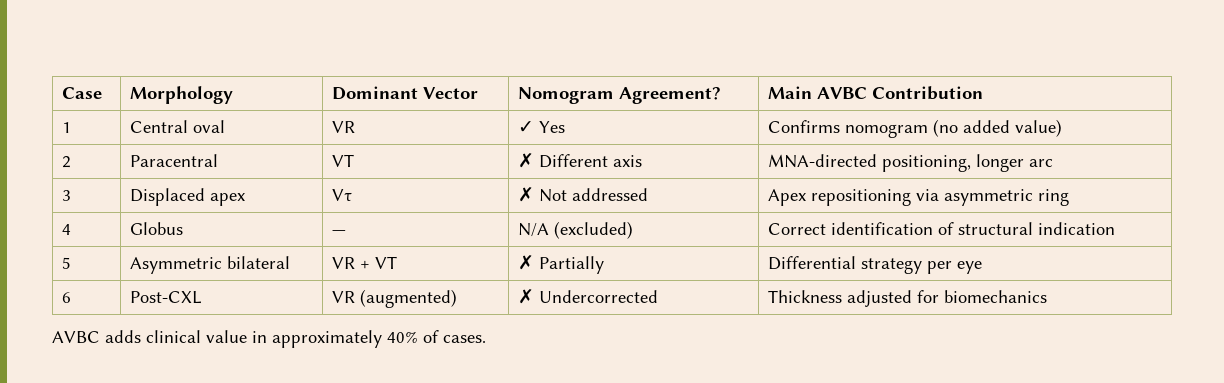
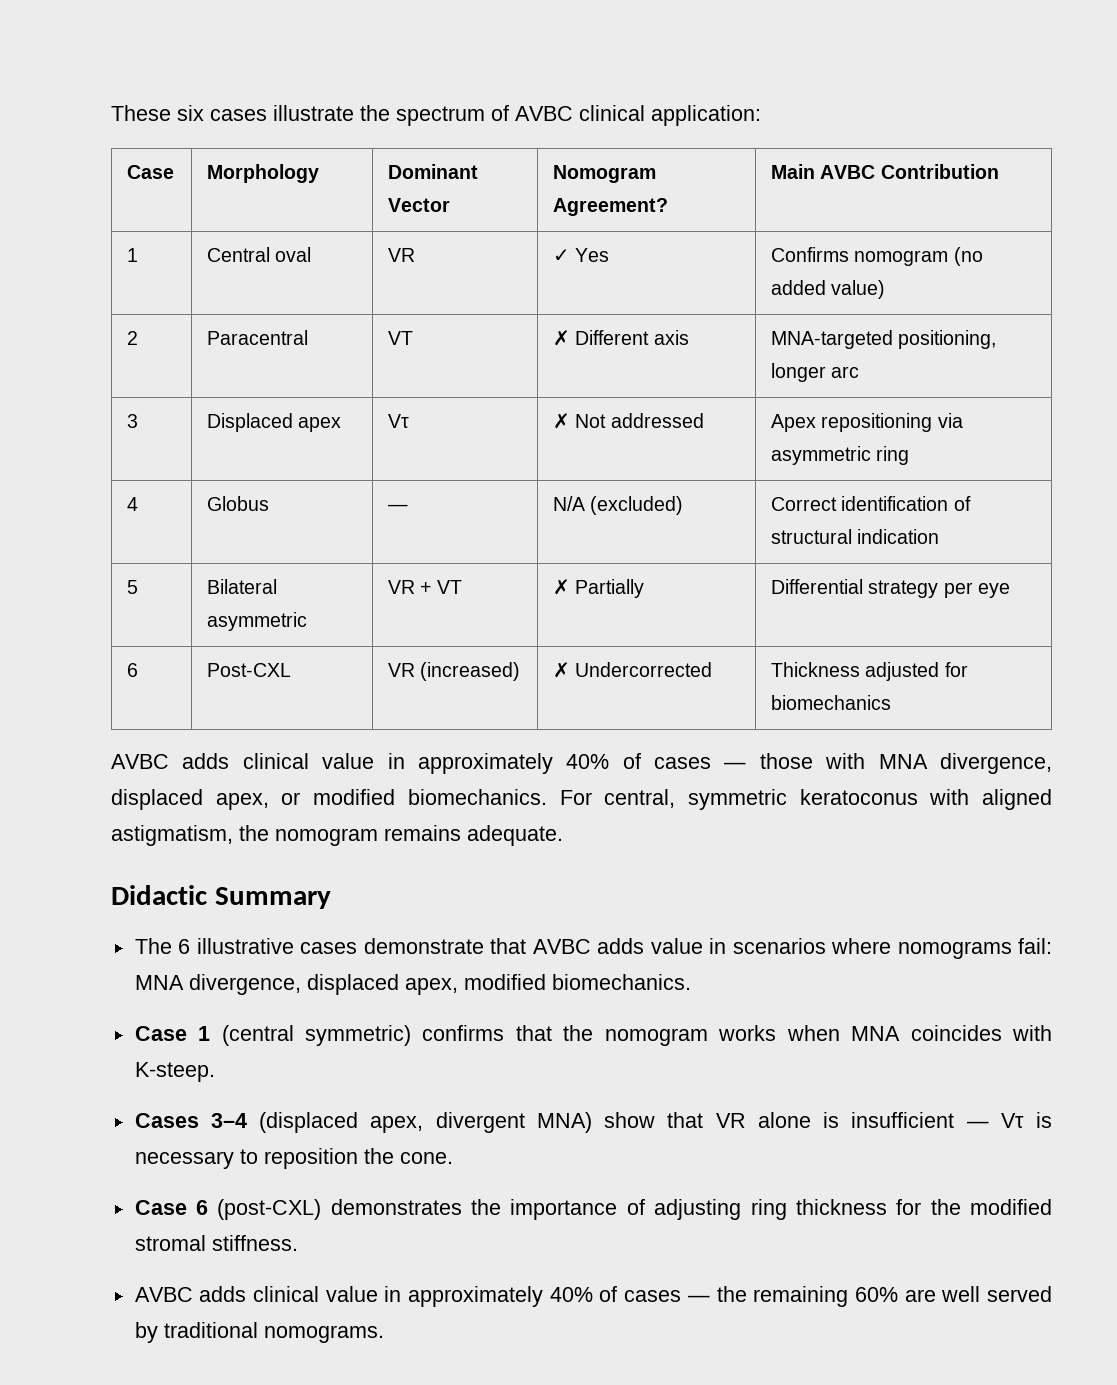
(62, 93) none -> [111,105,761,126] These six cases illustrate the spectrum of AVBC clinical application: //
[768,154,878,168] MNA-directed -> [771,330,894,349] MNA-targeted
[130,256,291,274] Asymmetric bilateral -> [207,579,278,594] [207,612,308,631] Bilateral asymmetric
[360,289,458,308] (augmented) -> [420,662,521,681] (increased)
[443,335,486,343] cases. -> [654,753,1052,774] [111,789,1052,810] [111,825,563,846] [111,885,331,909] [134,938,1053,959] [134,974,691,995] [134,1025,1052,1046] [134,1062,215,1082] [134,1112,1053,1133] [134,1148,453,1169] [134,1199,1052,1220] [134,1235,298,1251] [134,1286,1053,1307] [134,1322,384,1343] cases — those with MNA divergence, displaced apex, or modified biomechanics. For central, symmetric keratoconus with aligned astigmatism, the nomogram remains adequate. // Didactic Summary // The 6 illustrative cases demonstrate that AVBC adds value in scenarios where nomograms fail: MNA divergence, displaced apex, modified biomechanics. // Case 1 (central symmetric) confirms that the nomogram works when MNA coincides with K-steep. // Cases 3–4 (displaced apex, divergent MNA) show that VR alone is insufficient — Vτ is necessary to reposition the cone. // Case 6 (post-CXL) demonstrates the importance of adjusting ring thickness for the modified stromal stiffness. // AVBC adds clinical value in approximately 40% of cases — the remaining 60% are well served by traditional nomograms.

